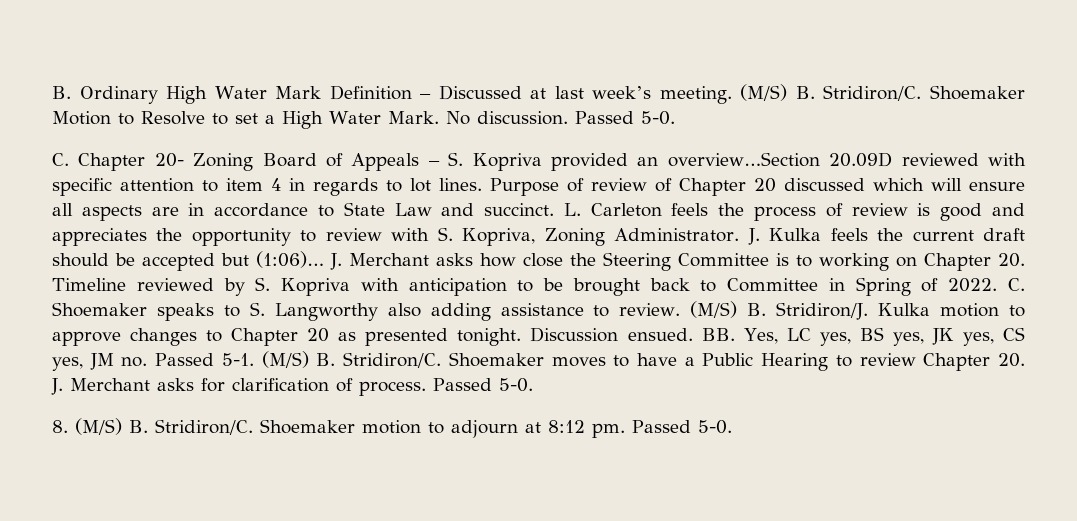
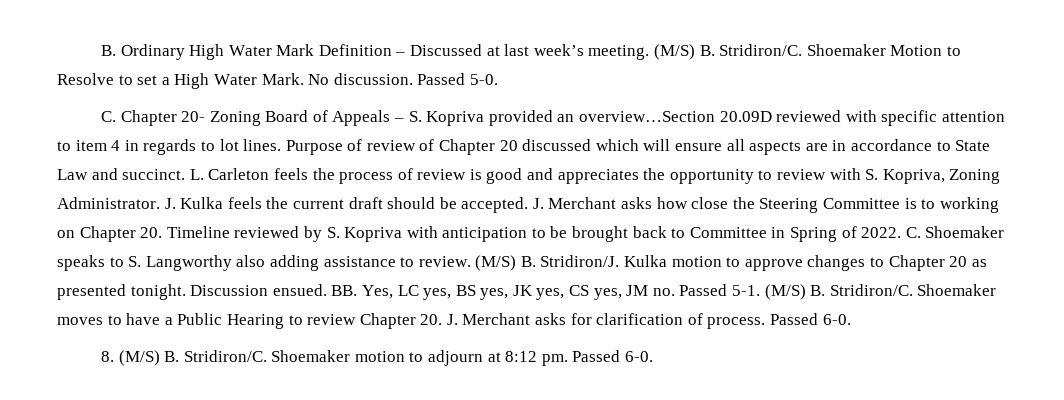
[142,251,324,271] accepted but (1:06)… -> [461,197,529,213] accepted.
[499,378,533,392] 5-0. -> [822,314,851,325] 6-0.
[698,420,732,434] 5-0. -> [625,351,654,362] 6-0.

